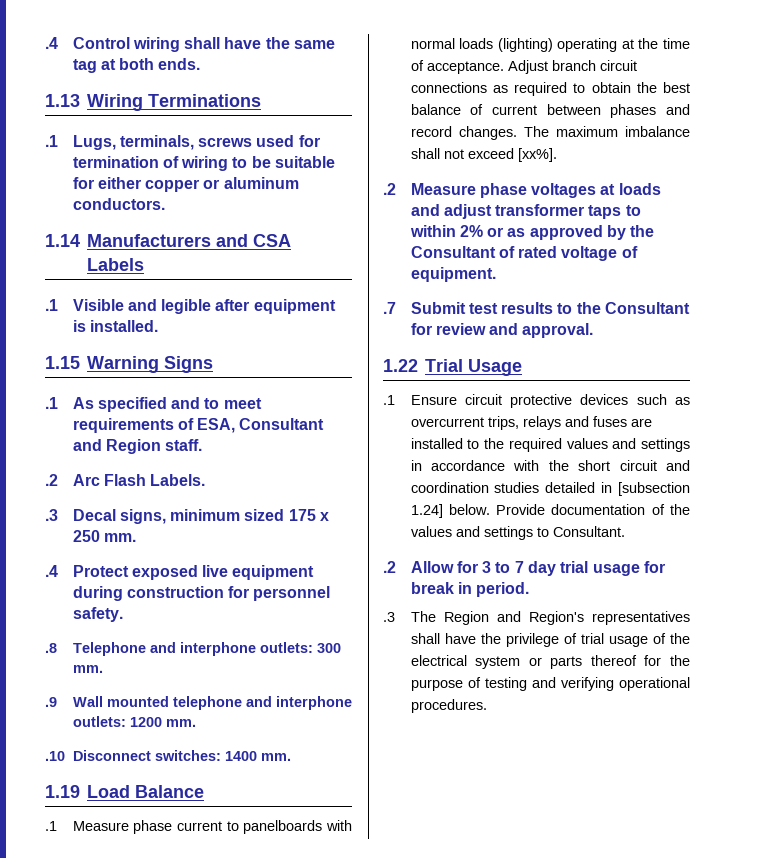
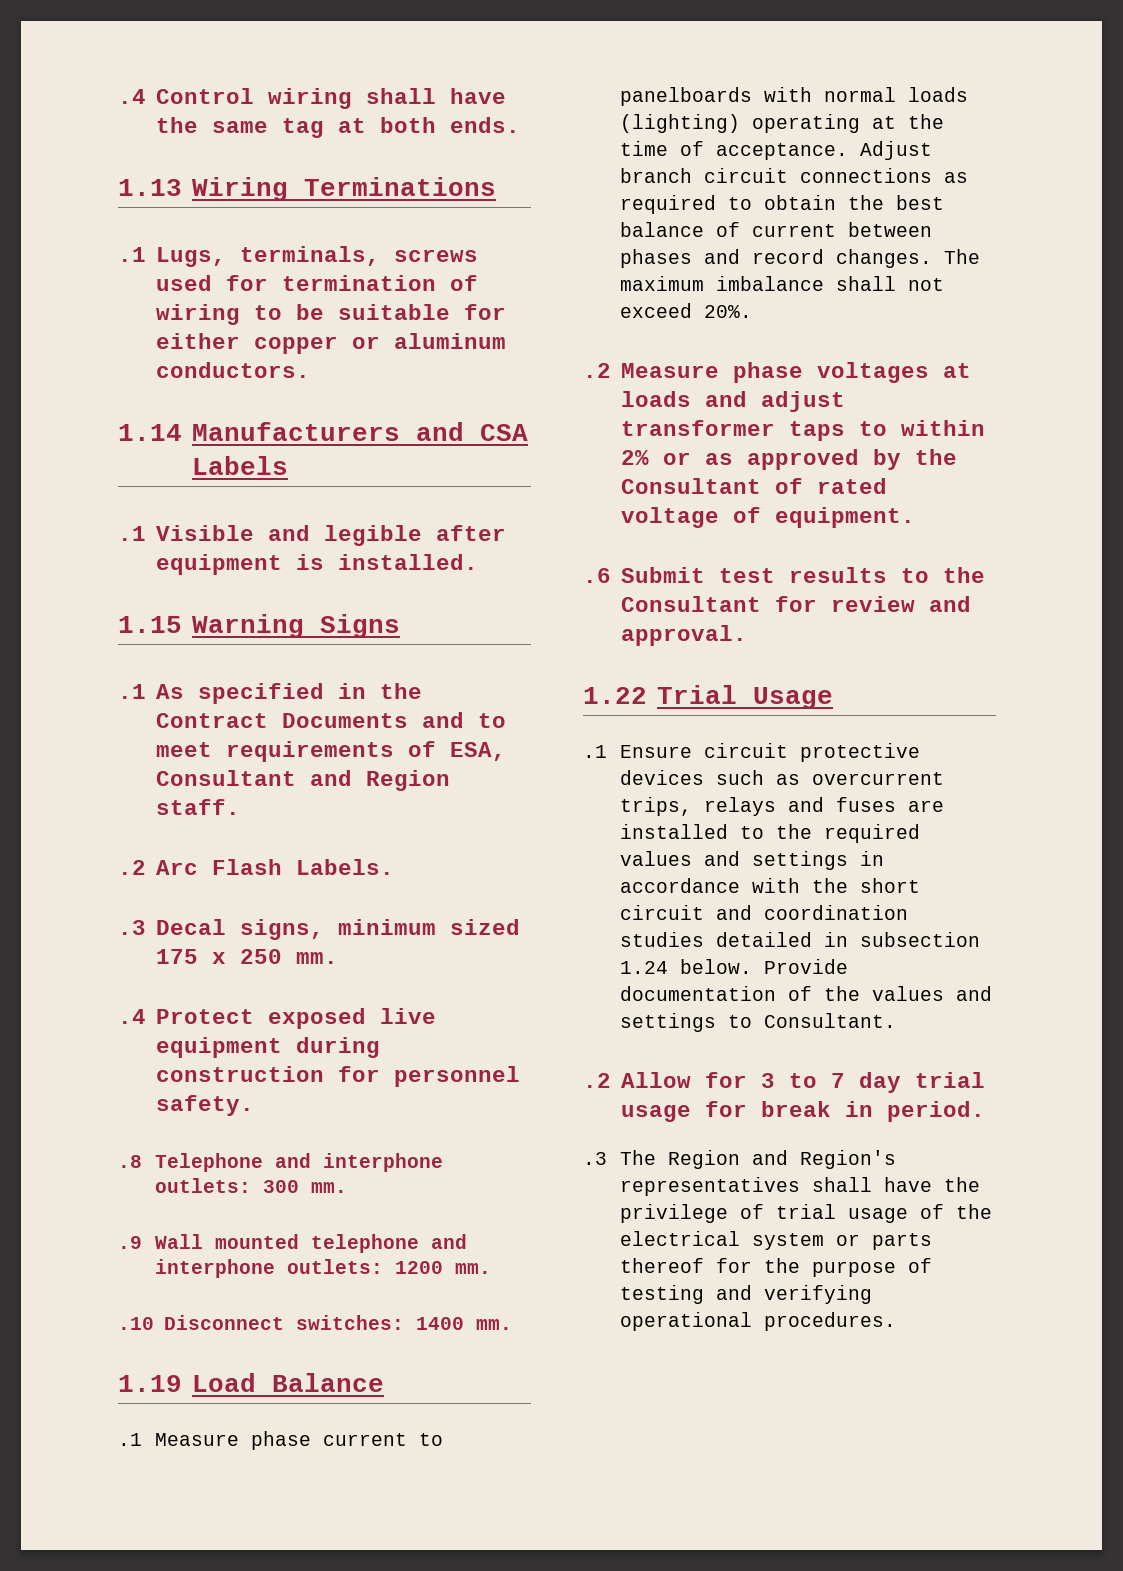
(167, 404) none -> [337,683,422,699] [155,713,408,728] in the Contract Documents
[517,148,557,162] [xx%]. -> [704,305,753,318] 20%.
[383,302,396,314] .7 -> [583,568,611,583] .6
[618,482,690,496] [410,504,443,518] [subsection 1.24] -> [860,932,981,947] [620,961,669,974] subsection 1.24

